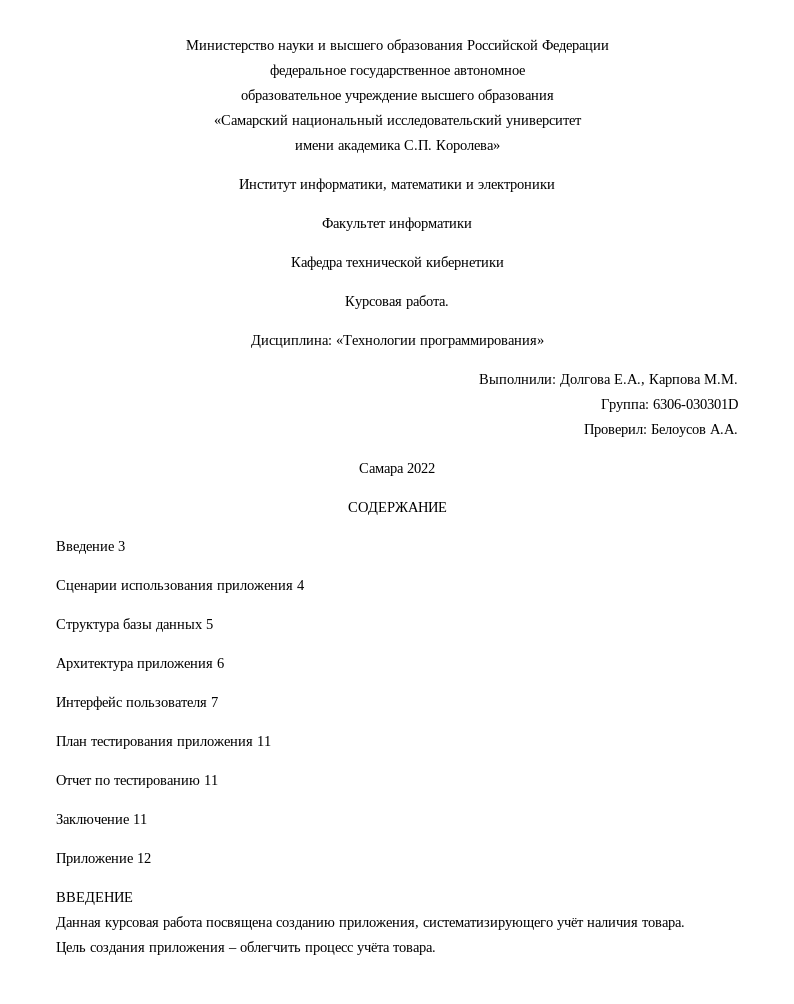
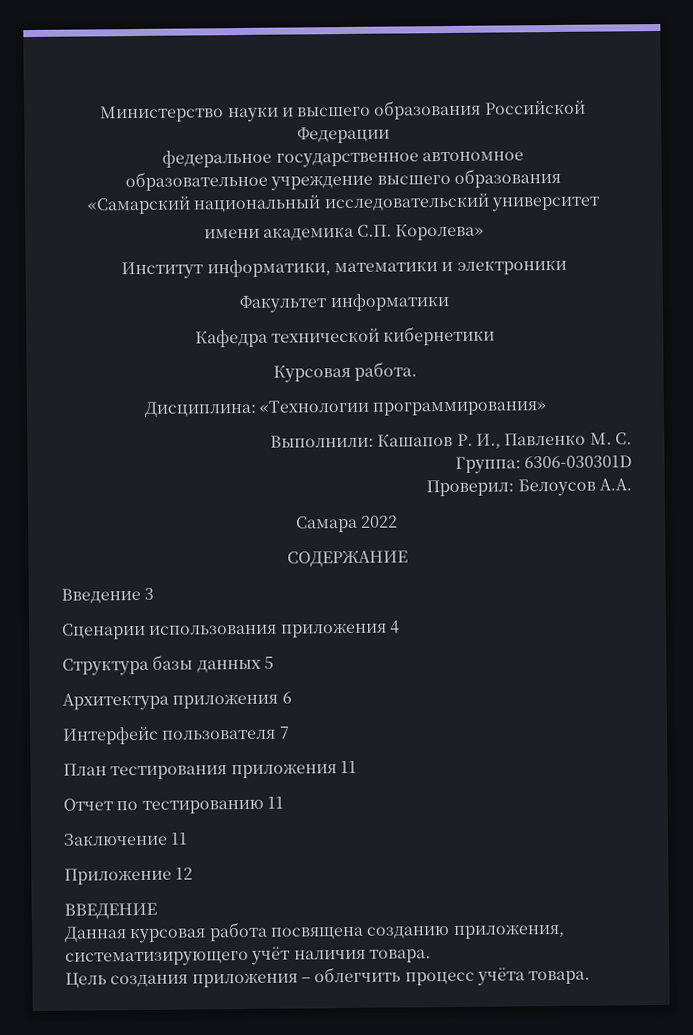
[560,374,738,387] Долгова Е.А., Карпова М.М. -> [377,432,633,449] Кашапов Р. И., Павленко М. С.

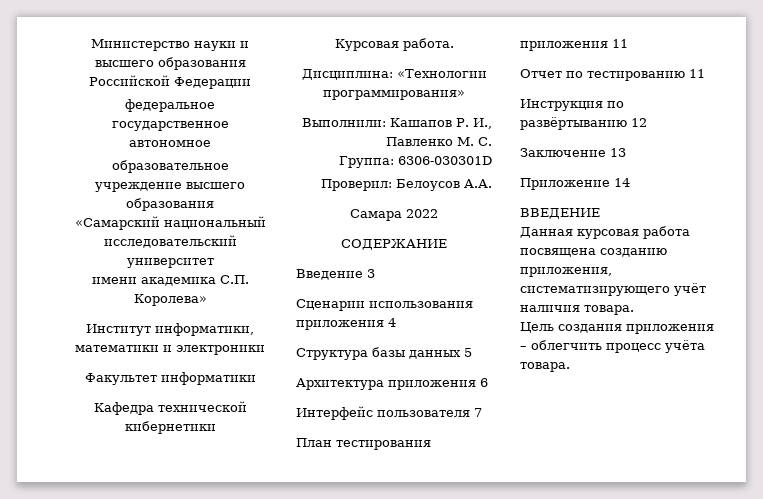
(284, 802) none -> [520,99,624,111] [520,117,647,130] // Инструкция по развёртыванию 12
[171,832,189,845] 11 -> [610,148,626,157] 13
[175,867,194,880] 12 -> [614,178,630,187] 14

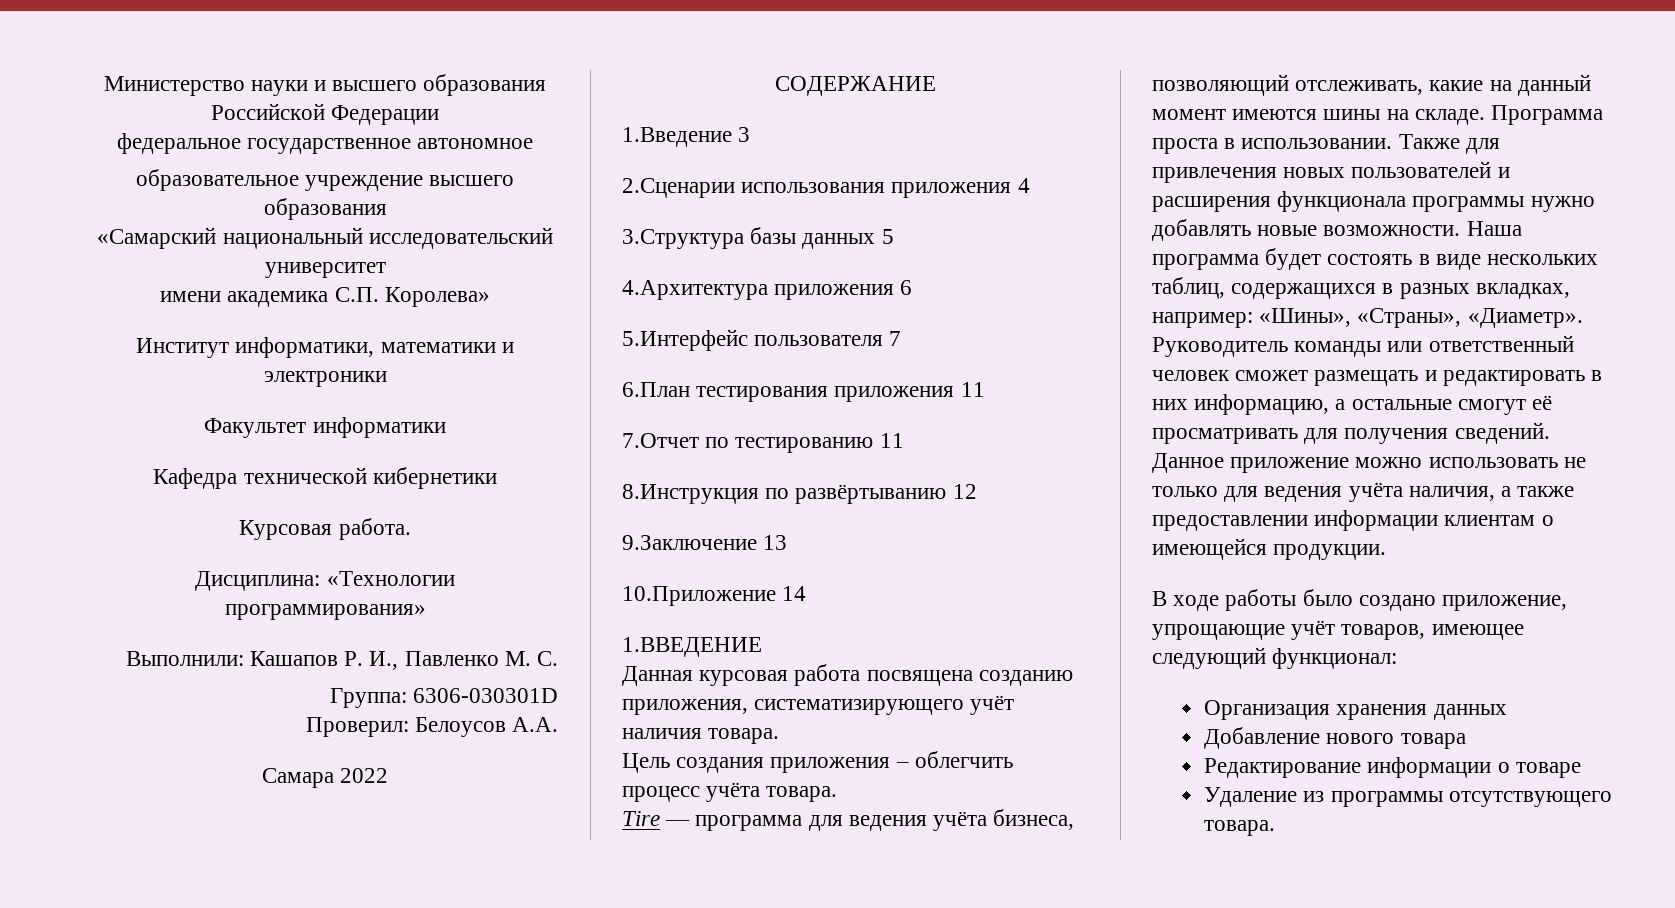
[296,269,363,280] Введение -> [622,127,732,147] 1.Введение
[296,299,365,311] Сценарии -> [622,178,735,198] 2.Сценарии
[296,348,368,360] Структура -> [622,229,744,249] 3.Структура
[296,378,384,390] Архитектура -> [622,280,768,300] 4.Архитектура
[296,406,373,420] Интерфейс -> [622,329,748,351] 5.Интерфейс
[296,438,332,447] План -> [622,382,690,397] 6.План
[520,69,562,78] Отчет -> [622,433,699,448] 7.Отчет
[520,99,603,111] Инструкция -> [622,484,759,504] 8.Инструкция
[520,148,606,157] Заключение -> [622,535,757,550] 9.Заключение
[520,178,610,190] Приложение -> [622,586,776,606] 10.Приложение
[520,208,600,219] ВВЕДЕНИЕ -> [622,637,762,657] 1.ВВЕДЕНИЕ
(570, 367) none -> [622,809,1075,831] [1152,74,1591,96] [1152,105,1604,125] [1152,134,1500,154] [1152,161,1510,183] [1152,191,1595,212] [1152,219,1522,241] [1152,248,1599,270] [1152,277,1570,299] [1152,308,1583,328] [1152,335,1574,357] [1152,370,1603,386] [1152,394,1553,415] [1152,422,1550,444] [1152,453,1586,473] [1152,482,1575,502] [1152,510,1554,531] [1152,538,1387,560] [1152,589,1568,611] [1152,620,1524,640] [1152,647,1398,669] [1204,700,1507,720] [1204,727,1466,749] [1204,757,1581,778] [1204,787,1612,807] [1204,820,1276,836] // Tire — программа для ведения учёта бизнеса, позволяющий отслеживать, какие на данный момент имеются шины на складе. Программа проста в использовании. Также для привлечения новых пользователей и расширения функционала программы нужно добавлять новые возможности. Наша программа будет состоять в виде нескольких таблиц, содержащихся в разных вкладках, например: «Шины», «Страны», «Диаметр». Руководитель команды или ответственный человек сможет размещать и редактировать в них информацию, а остальные смогут её просматривать для получения сведений. Данное приложение можно использовать не только для ведения учёта наличия, а также предоставлении информации клиентам о имеющейся продукции. // В ходе работы было создано приложение, упрощающие учёт товаров, имеющее следующий функционал: // Организация хранения данных // Добавление нового товара // Редактирование информации о товаре // Удаление из программы отсутствующего товара.

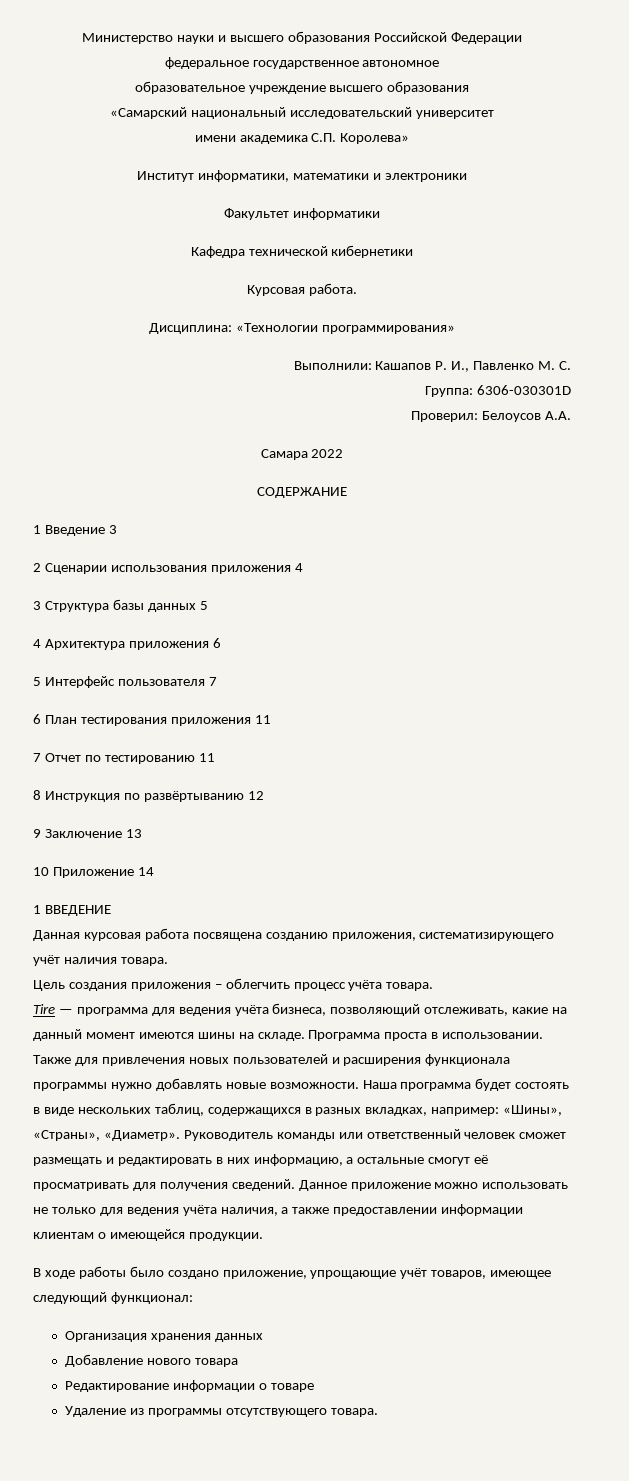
[622,127,732,147] 1.Введение -> [33,525,105,536] 1 Введение
[622,178,735,198] 2.Сценарии -> [33,563,107,574] 2 Сценарии
[622,229,744,249] 3.Структура -> [33,601,109,612] 3 Структура
[622,280,768,300] 4.Архитектура -> [33,639,125,650] 4 Архитектура
[622,329,748,351] 5.Интерфейс -> [33,676,115,688] 5 Интерфейс
[622,382,690,397] 6.План -> [33,714,77,724] 6 План
[622,433,699,448] 7.Отчет -> [33,753,81,762] 7 Отчет
[622,484,759,504] 8.Инструкция -> [33,790,120,802] 8 Инструкция
[622,535,757,550] 9.Заключение -> [33,829,122,838] 9 Заключение
[622,586,776,606] 10.Приложение -> [33,867,134,878] 10 Приложение
[622,637,762,657] 1.ВВЕДЕНИЕ -> [33,905,111,916] 1 ВВЕДЕНИЕ

